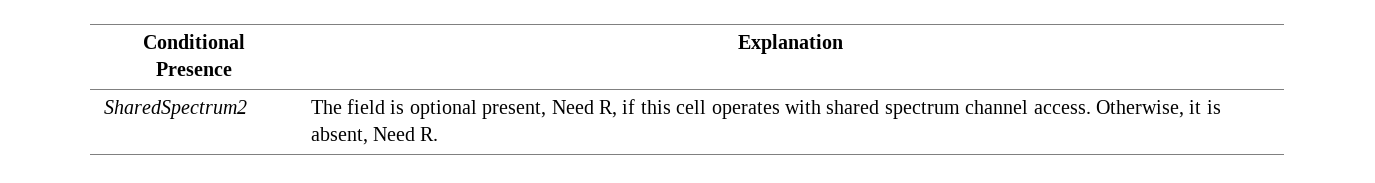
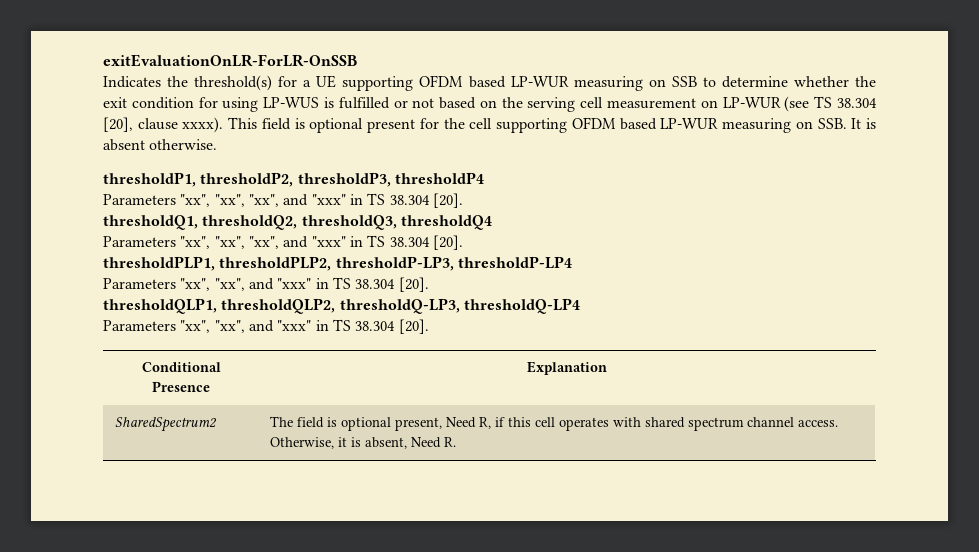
(143, 41) none -> [103,54,357,67] [103,75,876,91] [103,96,877,112] [103,117,876,133] [103,139,218,151] [103,172,484,187] [103,193,463,208] [103,215,492,230] [103,235,463,250] [103,256,572,271] [103,277,429,292] [103,298,580,314] [103,319,429,334] exitEvaluationOnLR-ForLR-OnSSB // Indicates the threshold(s) for a UE supporting OFDM based LP-WUR measuring on SSB to determine whether the exit condition for using LP-WUS is fulfilled or not based on the serving cell measurement on LP-WUR (see TS 38.304 [20], clause xxxx). This field is optional present for the cell supporting OFDM based LP-WUR measuring on SSB. It is absent otherwise. // thresholdP1, thresholdP2, thresholdP3, thresholdP4 // Parameters "xx", "xx", "xx", and "xxx" in TS 38.304 [20]. // thresholdQ1, thresholdQ2, thresholdQ3, thresholdQ4 // Parameters "xx", "xx", "xx", and "xxx" in TS 38.304 [20]. // thresholdPLP1, thresholdPLP2, thresholdP-LP3, thresholdP-LP4 // Parameters "xx", "xx", and "xxx" in TS 38.304 [20]. // thresholdQLP1, thresholdQLP2, thresholdQ-LP3, thresholdQ-LP4 // Parameters "xx", "xx", and "xxx" in TS 38.304 [20]. //

